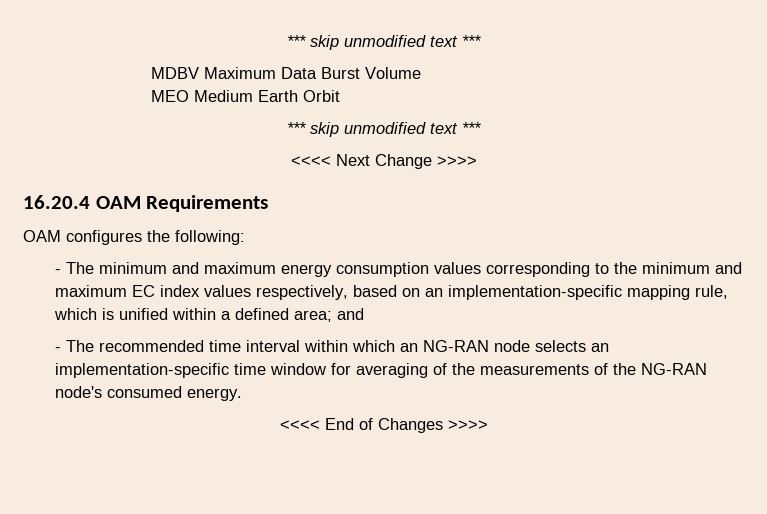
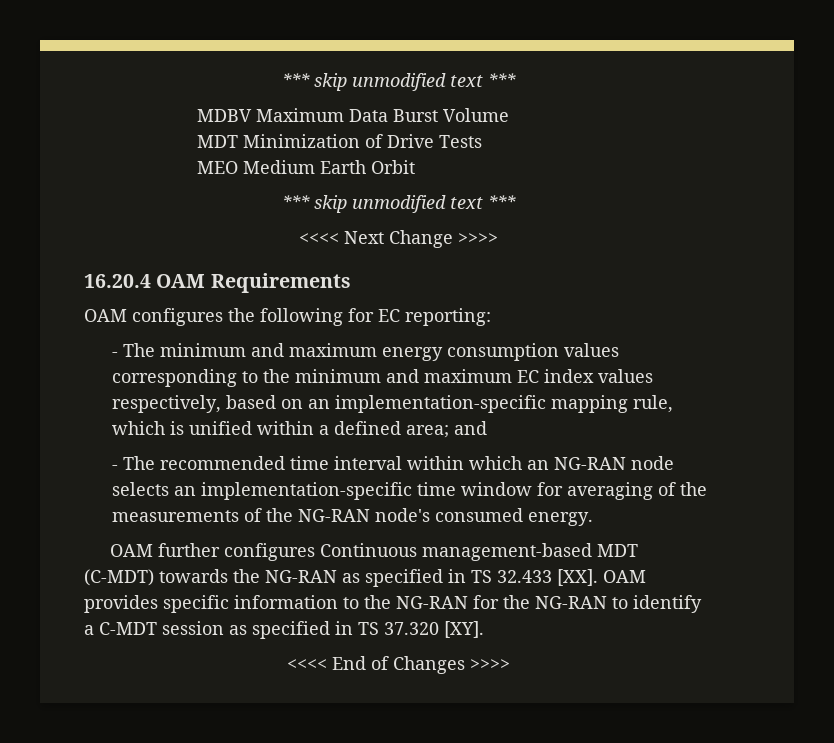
(421, 73) none -> [196,134,482,148] // MDT Minimization of Drive Tests
[175,230,245,245] following: -> [260,308,491,326] following for EC reporting:
(242, 394) none -> [110,543,639,561] [84,569,646,587] [84,595,702,613] [84,621,484,639] // OAM further configures Continuous management-based MDT (C-MDT) towards the NG-RAN as specified in TS 32.433 [XX]. OAM provides specific information to the NG-RAN for the NG-RAN to identify a C-MDT session as specified in TS 37.320 [XY].

